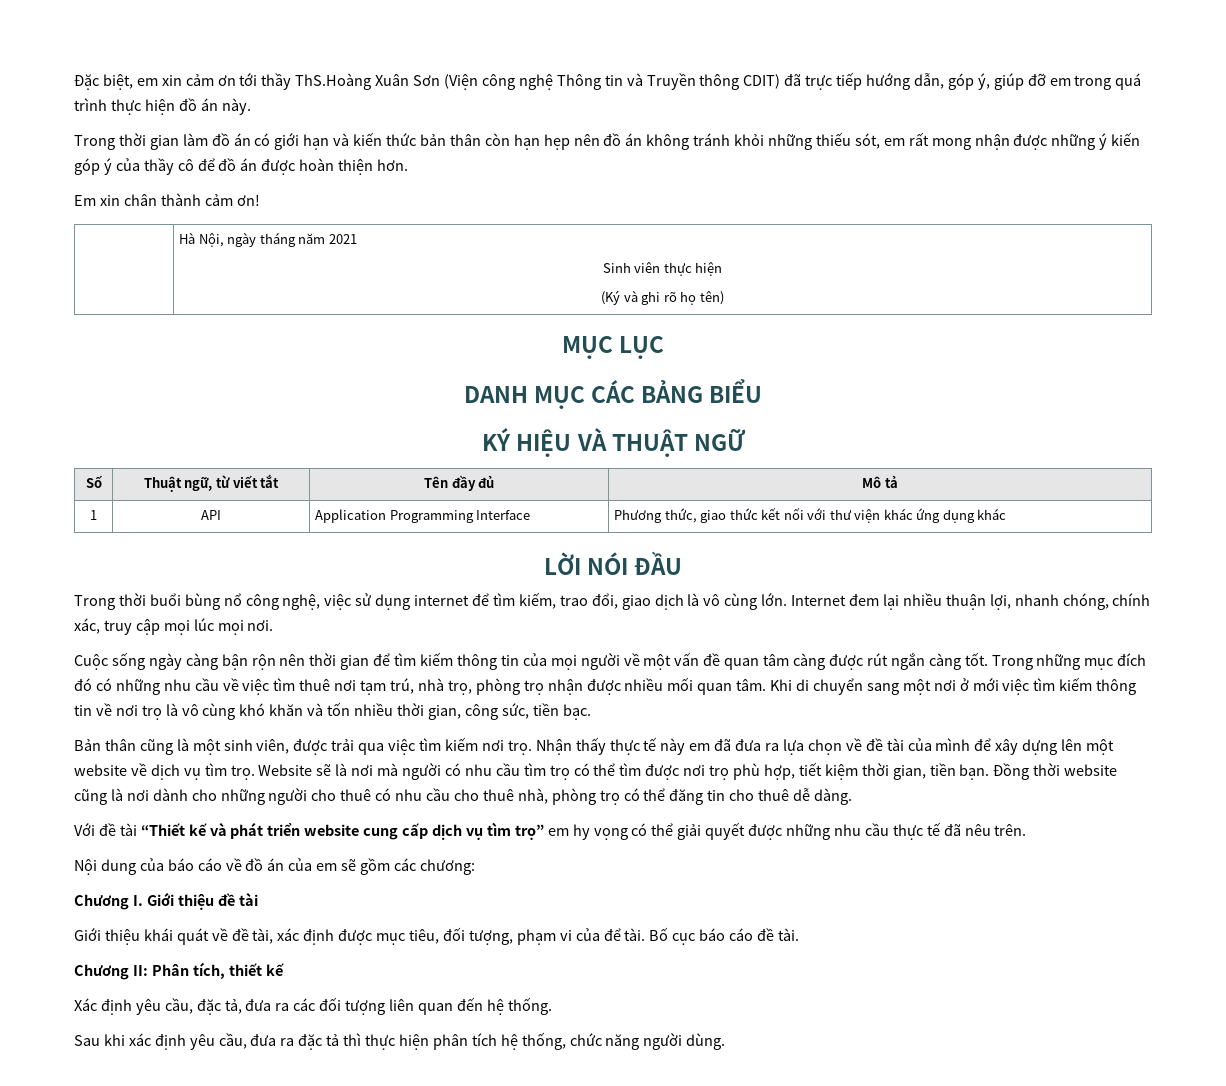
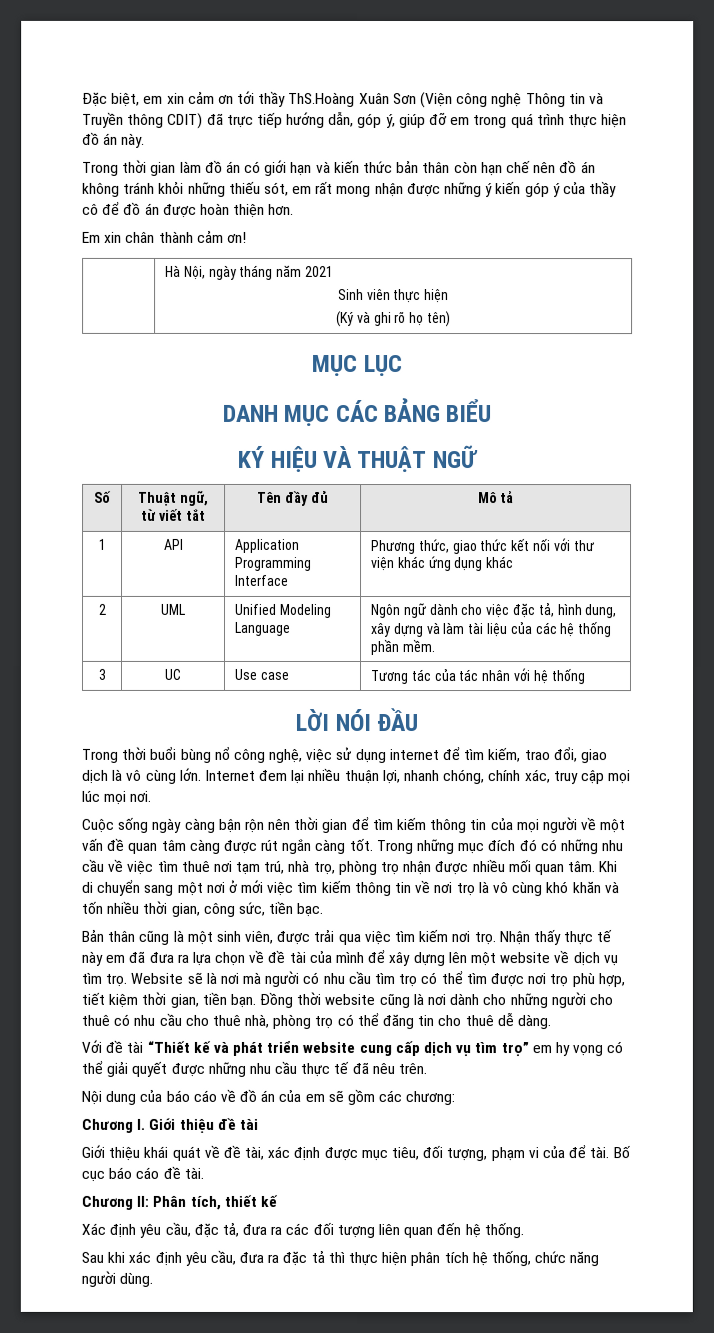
[543,134,570,150] hẹp -> [505,160,531,174] chế
(1007, 514) none -> [98,603,107,615] [161,603,186,615] [235,603,332,618] [235,621,292,636] [371,603,618,619] [371,621,613,638] [371,639,436,656] [97,668,106,680] [164,668,181,680] [234,668,289,680] [370,668,585,685] // 2 | UML | Unified Modeling Language | Ngôn ngữ dành cho việc đặc tả, hình dung, xây dựng và làm tài liệu của các hệ thống phần mềm. // 3 | UC | Use case | Tương tác của tác nhân với hệ thống

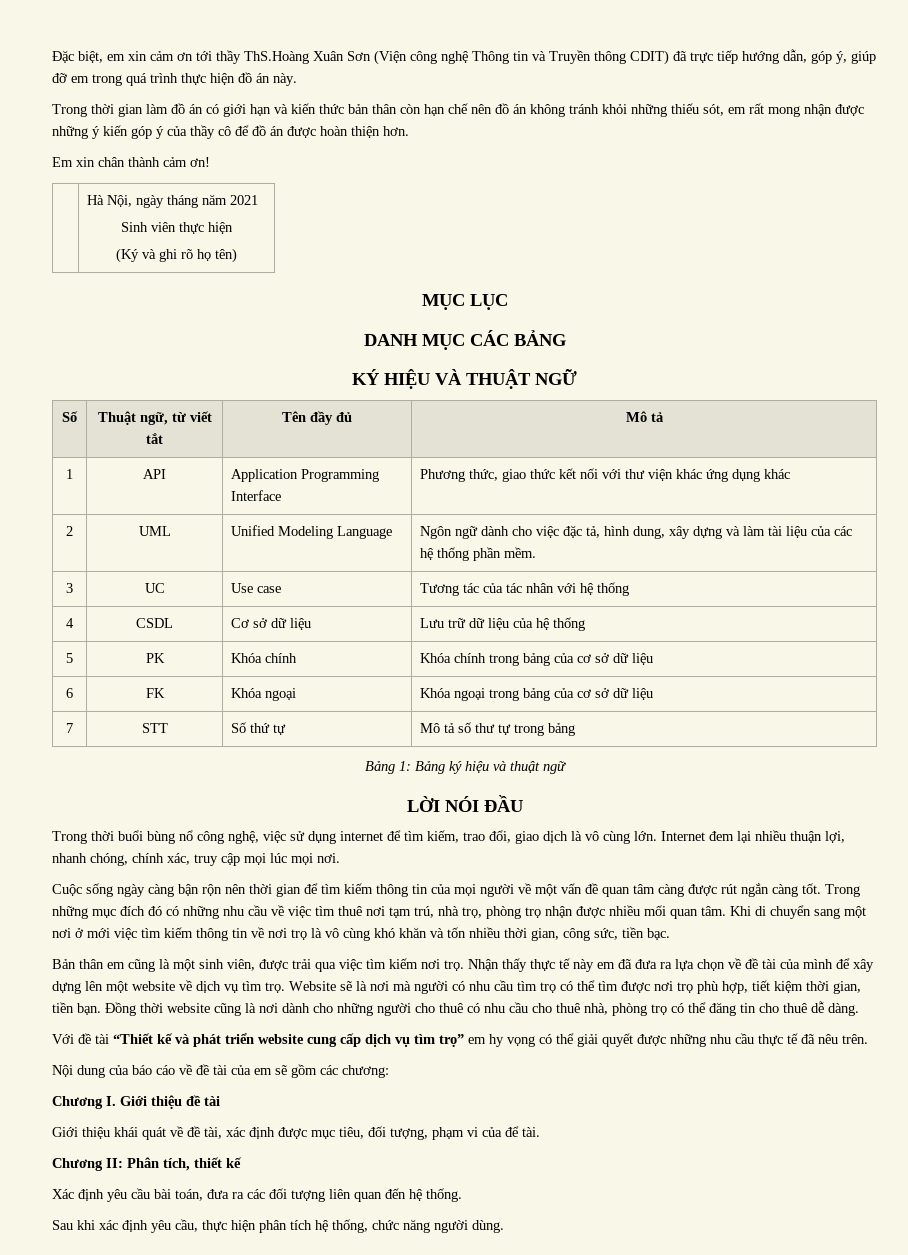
[446,399,493,423] BIỂU -> (566, 338) none
(585, 676) none -> [66,618,74,628] [136,618,173,628] [231,618,312,630] [420,617,586,631] [66,653,73,663] [145,653,165,663] [231,653,298,663] [420,653,654,666] [66,688,73,698] [145,688,165,698] [231,688,297,701] [420,688,654,701] [66,723,73,733] [141,723,168,733] [231,722,287,735] [420,722,576,736] [364,761,566,774] // 4 | CSDL | Cơ sở dữ liệu | Lưu trữ dữ liệu của hệ thống // 5 | PK | Khóa chính | Khóa chính trong bảng của cơ sở dữ liệu // 6 | FK | Khóa ngoại | Khóa ngoại trong bảng của cơ sở dữ liệu // 7 | STT | Số thứ tự | Mô tả số thư tự trong bảng // Bảng 1: Bảng ký hiệu và thuật ngữ
(136, 936) none -> [107,962,125,969] em
[239,1088,276,1102] đồ án -> [196,1064,227,1075] đề tài
[612,1145,631,1159] [81,1165,204,1182] Bố cục báo cáo đề tài. -> (540, 1132) none
[164,1221,239,1238] cầu, đặc tả, -> [131,1188,203,1201] cầu bài toán,
[239,1250,345,1266] đưa ra đặc tả thì -> (198, 1225) none

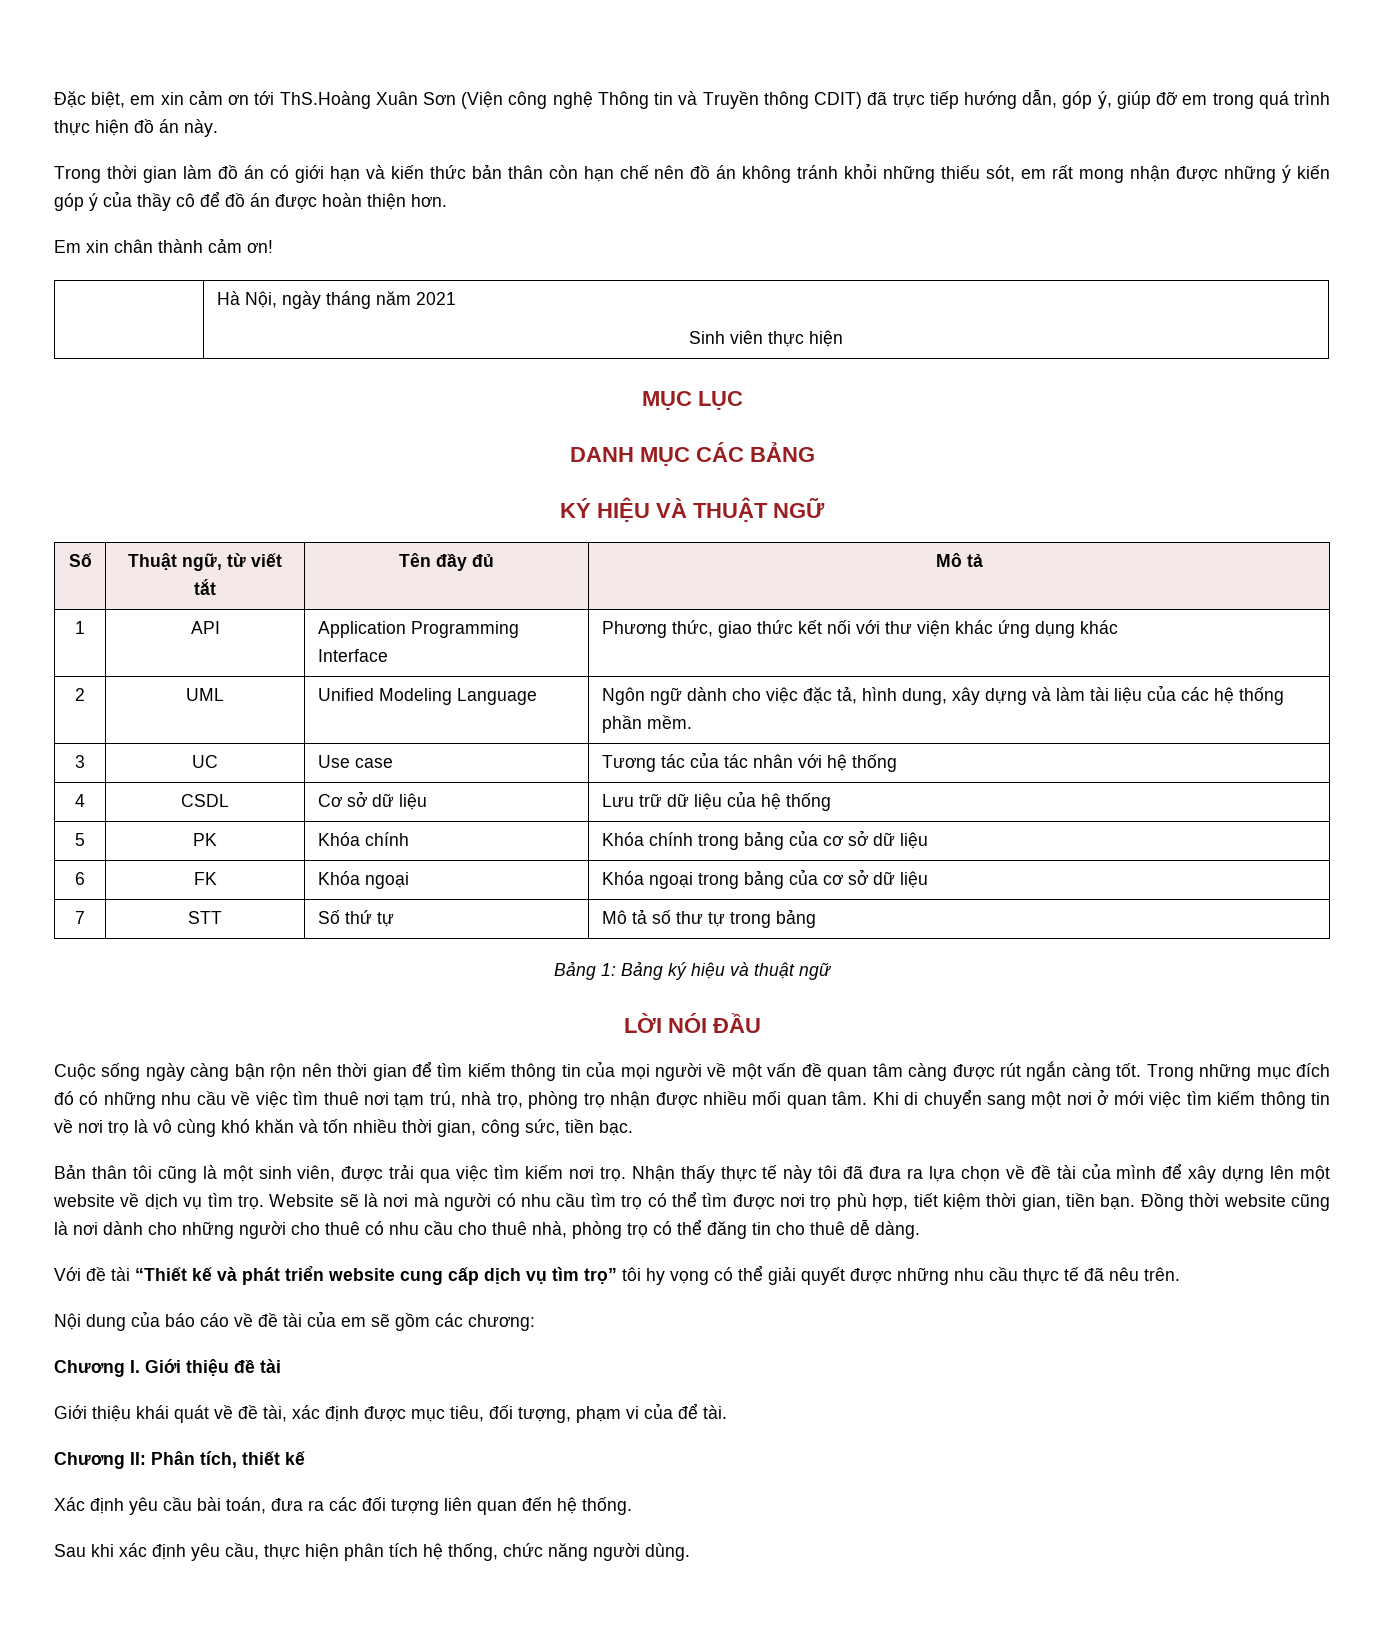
[216,50,241,64] thầy -> (275, 98) none
[116,248,237,263] // (Ký và ghi rõ họ tên) -> (843, 338) none
[52,830,845,844] [52,853,340,866] // Trong thời buổi bùng nổ công nghệ, việc sử dụng internet để tìm kiếm, trao đổi, giao dịch là vô cùng lớn. Internet đem lại nhiều thuận lợi, nhanh chóng, chính xác, truy cập mọi lúc mọi nơi. -> (761, 1023) none
[107,962,125,969] em -> [132,1165,152,1179] tôi
[597,962,615,969] em -> [818,1165,838,1179] tôi
[468,1037,486,1044] em -> [622,1267,641,1281] tôi

